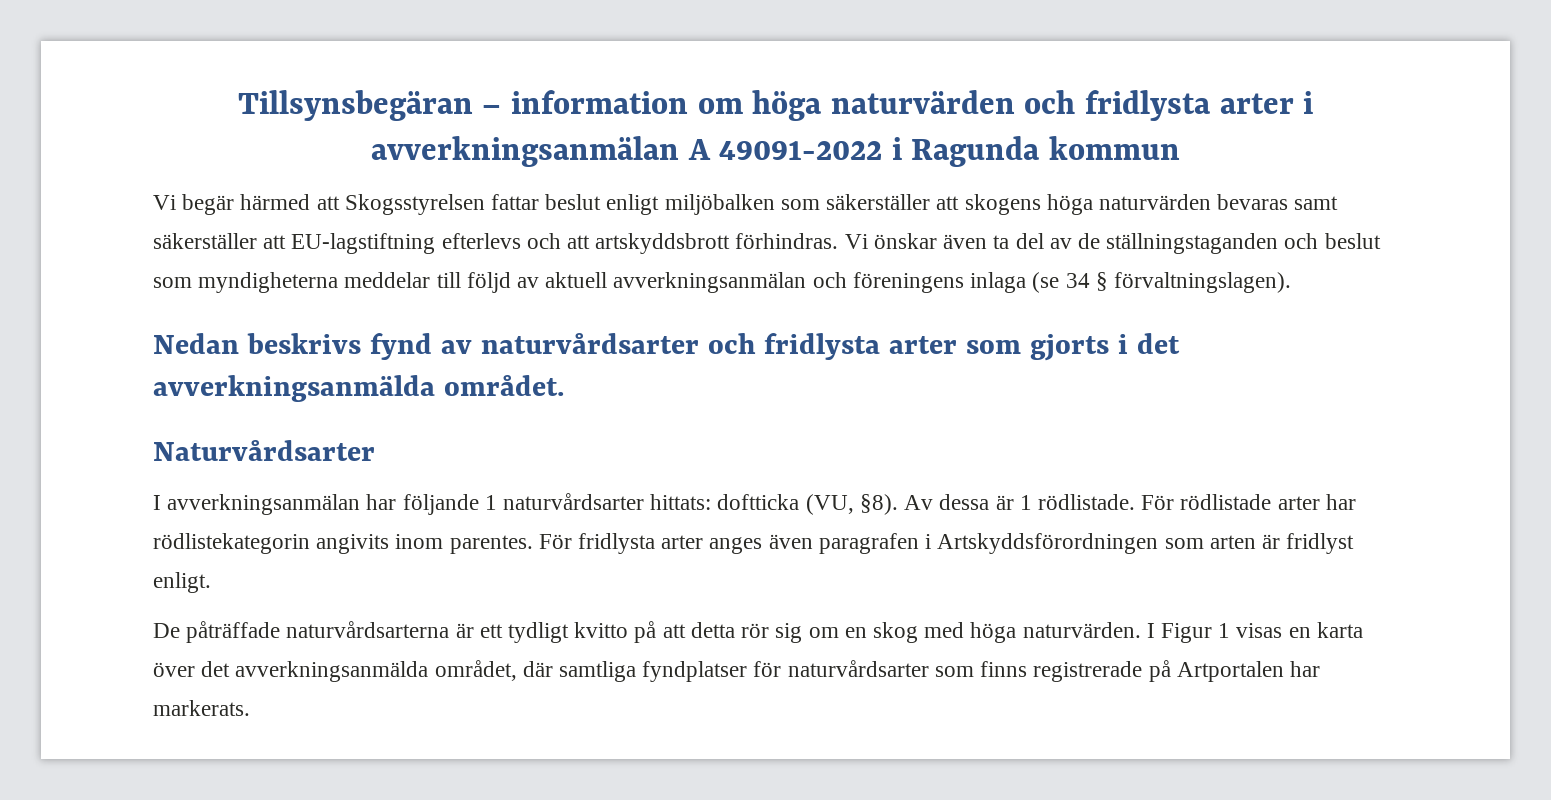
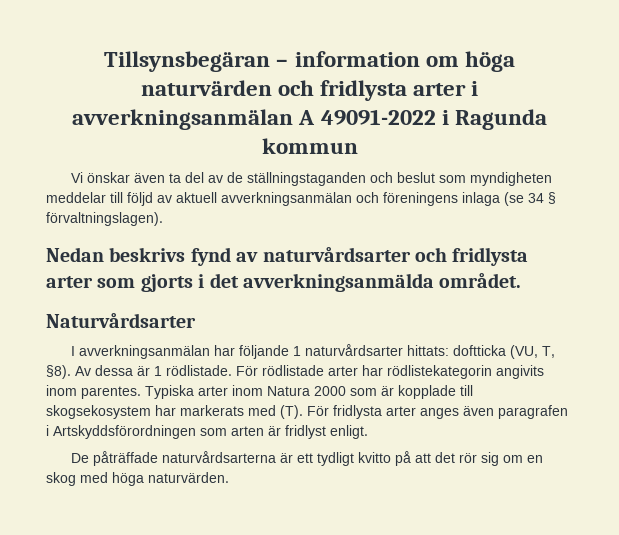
[182,194,1339,215] [153,233,868,254] begär härmed att Skogsstyrelsen fattar beslut enligt miljöbalken som säkerställer att skogens höga naturvärden bevaras samt säkerställer att EU-lagstiftning efterlevs och att artskyddsbrott förhindras. Vi -> (84, 177) none
[198,272,339,293] myndigheterna -> [470,172,553,186] myndigheten
(854, 504) none -> [542,346,556,358] T,
(533, 544) none -> [145,385,473,399] [46,405,303,419] Typiska arter inom Natura 2000 som är kopplade till skogsekosystem har markerats med (T).
[690,622,735,638] detta -> [435,452,456,463] det
[1146,622,1363,643] [153,660,1320,682] [153,700,250,716] I Figur 1 visas en karta över det avverkningsanmälda området, där samtliga fyndplatser för naturvårdsarter som finns registrerade på Artportalen har markerats. -> (229, 477) none

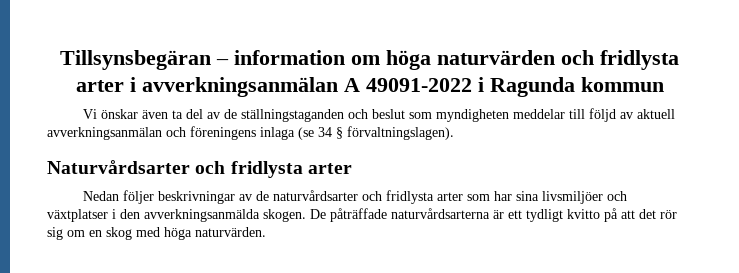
[46,247,259,266] Nedan beskrivs fynd av -> [47,160,352,178] [83,190,270,204] Naturvårdsarter och fridlysta arter // Nedan följer beskrivningar av de
[140,273,522,292] [46,313,196,328] [71,344,556,359] [46,365,544,379] [46,385,473,399] [46,405,568,419] [46,425,368,439] gjorts i det avverkningsanmälda området. // Naturvårdsarter // I avverkningsanmälan har följande 1 naturvårdsarter hittats: doftticka (VU, T, §8). Av dessa är 1 rödlistade. För rödlistade arter har rödlistekategorin angivits inom parentes. Typiska arter inom Natura 2000 som är kopplade till skogsekosystem har markerats med (T). För fridlysta arter anges även paragrafen i Artskyddsförordningen som arten är fridlyst enligt. // -> [494,191,628,204] [47,209,306,222] har sina livsmiljöer och växtplatser i den avverkningsanmälda skogen.

